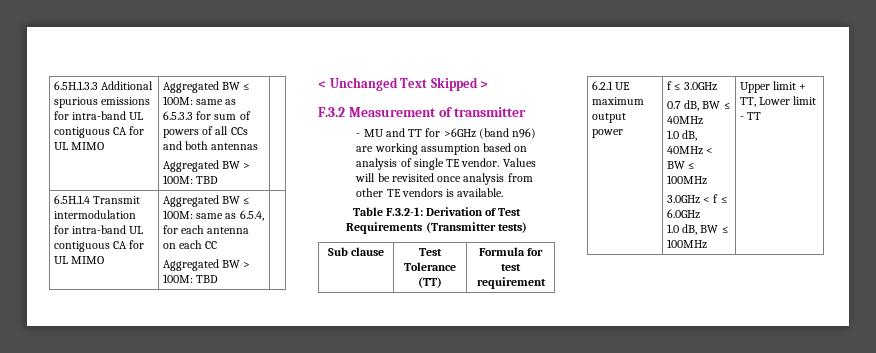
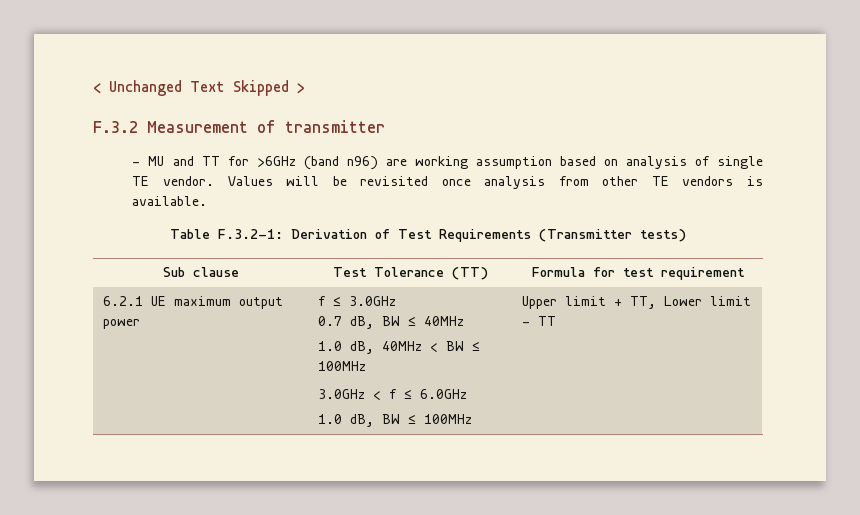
[53,81,154,90] [53,97,151,108] [53,111,144,120] [53,126,145,138] [53,142,105,150] [162,81,251,93] [162,96,237,105] [162,111,251,120] [162,126,248,138] [162,141,259,150] [162,160,251,172] [162,175,219,184] [53,195,141,204] [53,210,136,219] [53,225,144,234] [53,240,145,252] [53,256,105,264] [162,195,251,207] [162,210,264,221] [162,225,250,234] [162,240,218,249] [162,259,251,271] [162,274,219,283] 6.5H.1.3.3 Additional spurious emissions for intra-band UL contiguous CA for UL MIMO | Aggregated BW ≤ 100M: same as 6.5.3.3 for sum of powers of all CCs and both antennas // Aggregated BW > 100M: TBD | // 6.5H.1.4 Transmit intermodulation for intra-band UL contiguous CA for UL MIMO | Aggregated BW ≤ 100M: same as 6.5.4, for each antenna on each CC // Aggregated BW > 100M: TBD | // -> (93, 88) none

